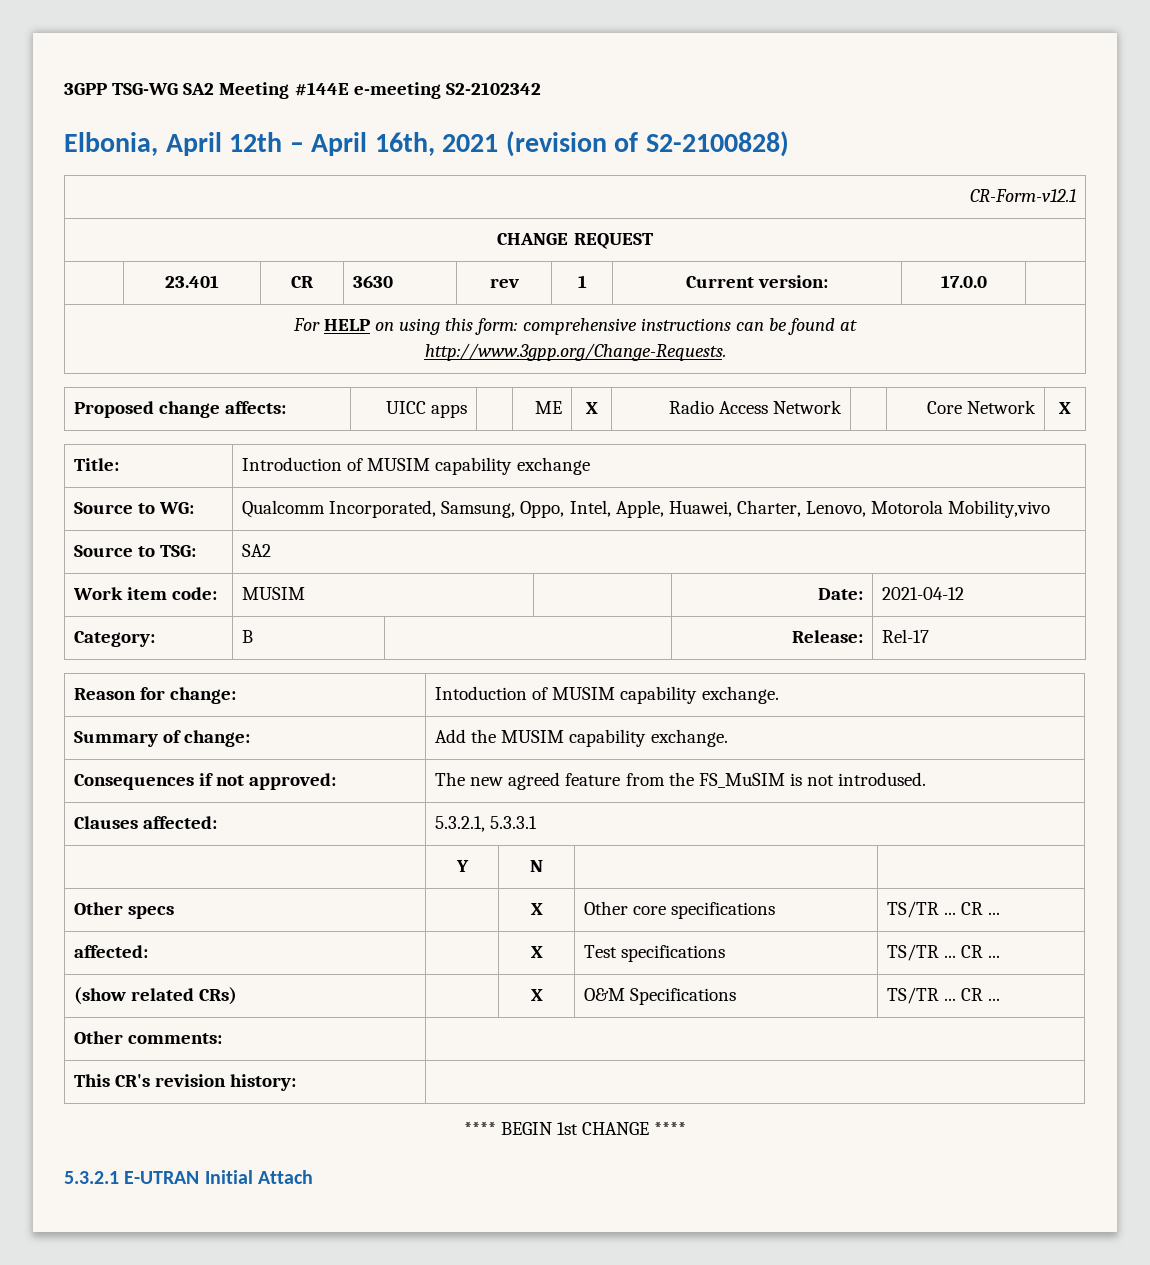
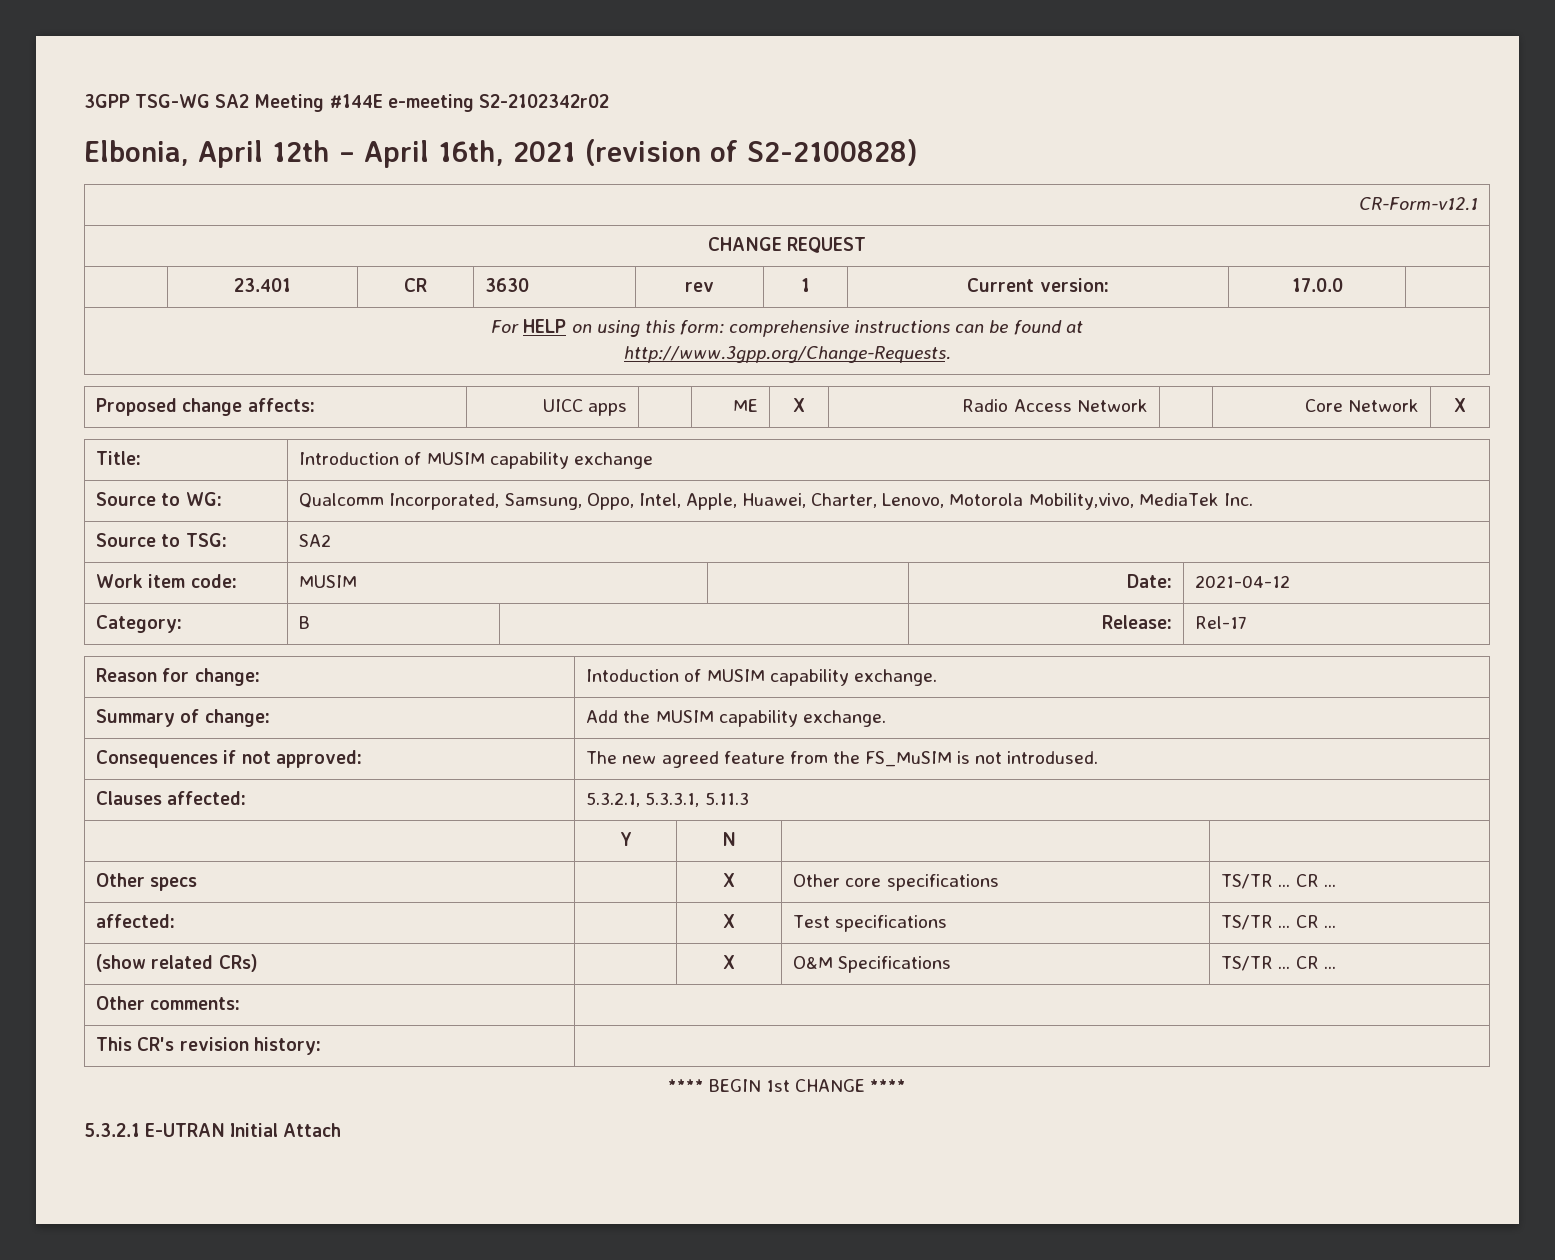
[445,82,541,95] S2-2102342 -> [478,94,609,108] S2-2102342r02
[948,500,1051,518] Mobility,vivo -> [1028,493,1253,510] Mobility,vivo, MediaTek Inc.
[490,816,538,829] 5.3.3.1 -> [645,792,749,807] 5.3.3.1, 5.11.3

